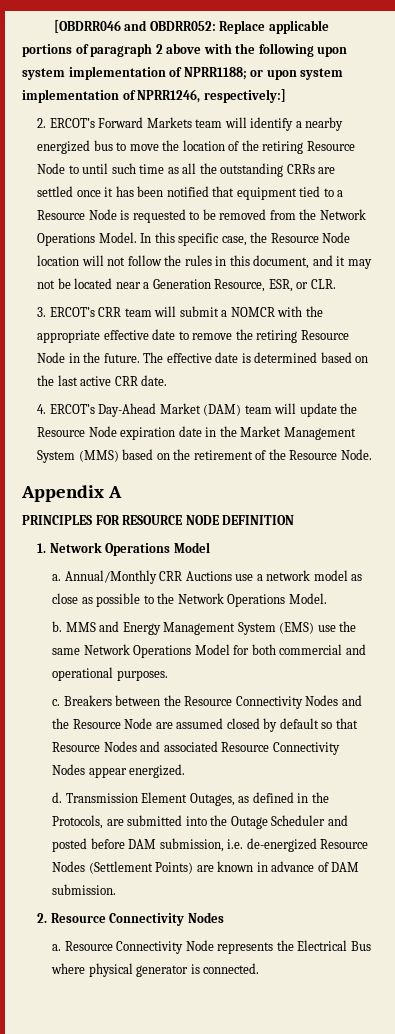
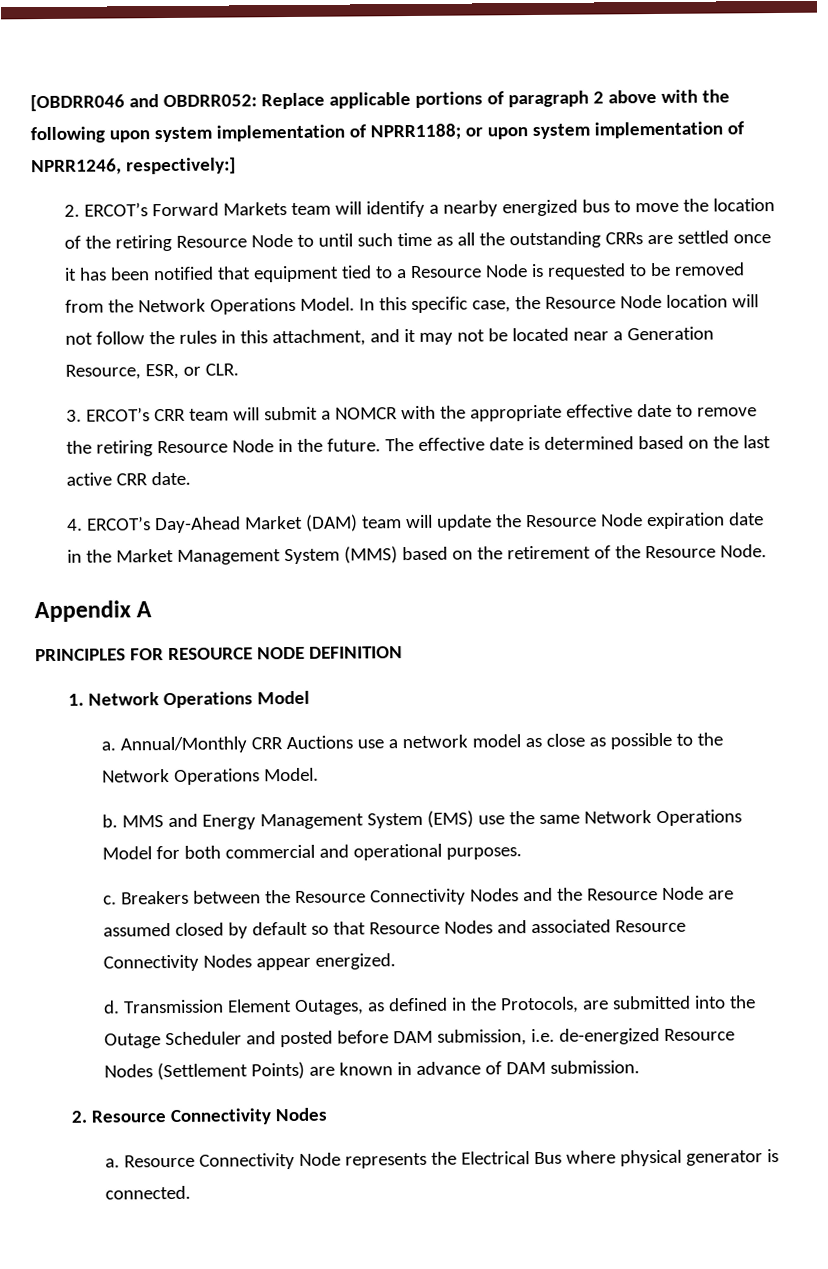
[253,255,310,269] document, -> [272,329,367,347] attachment,

